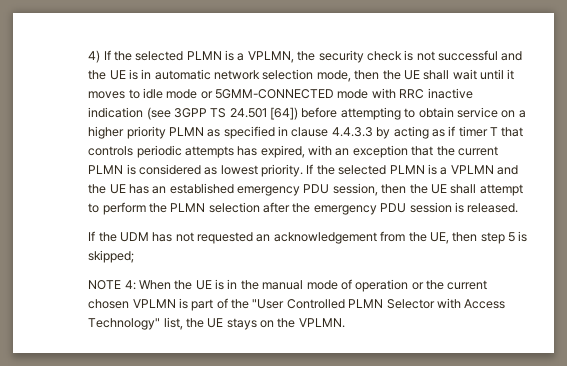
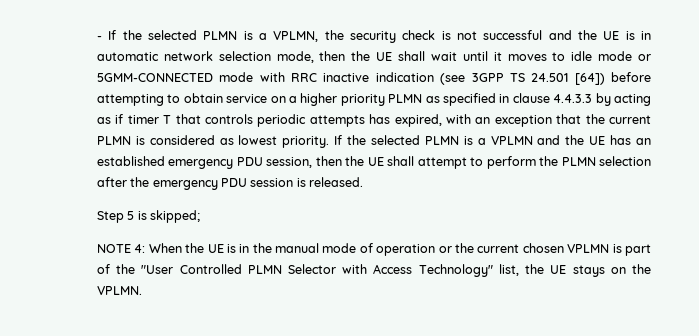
[88,50,101,63] 4) -> [96,36,102,40] -
[88,231,505,244] If the UDM has not requested an acknowledgement from the UE, then step -> [96,211,124,223] Step

